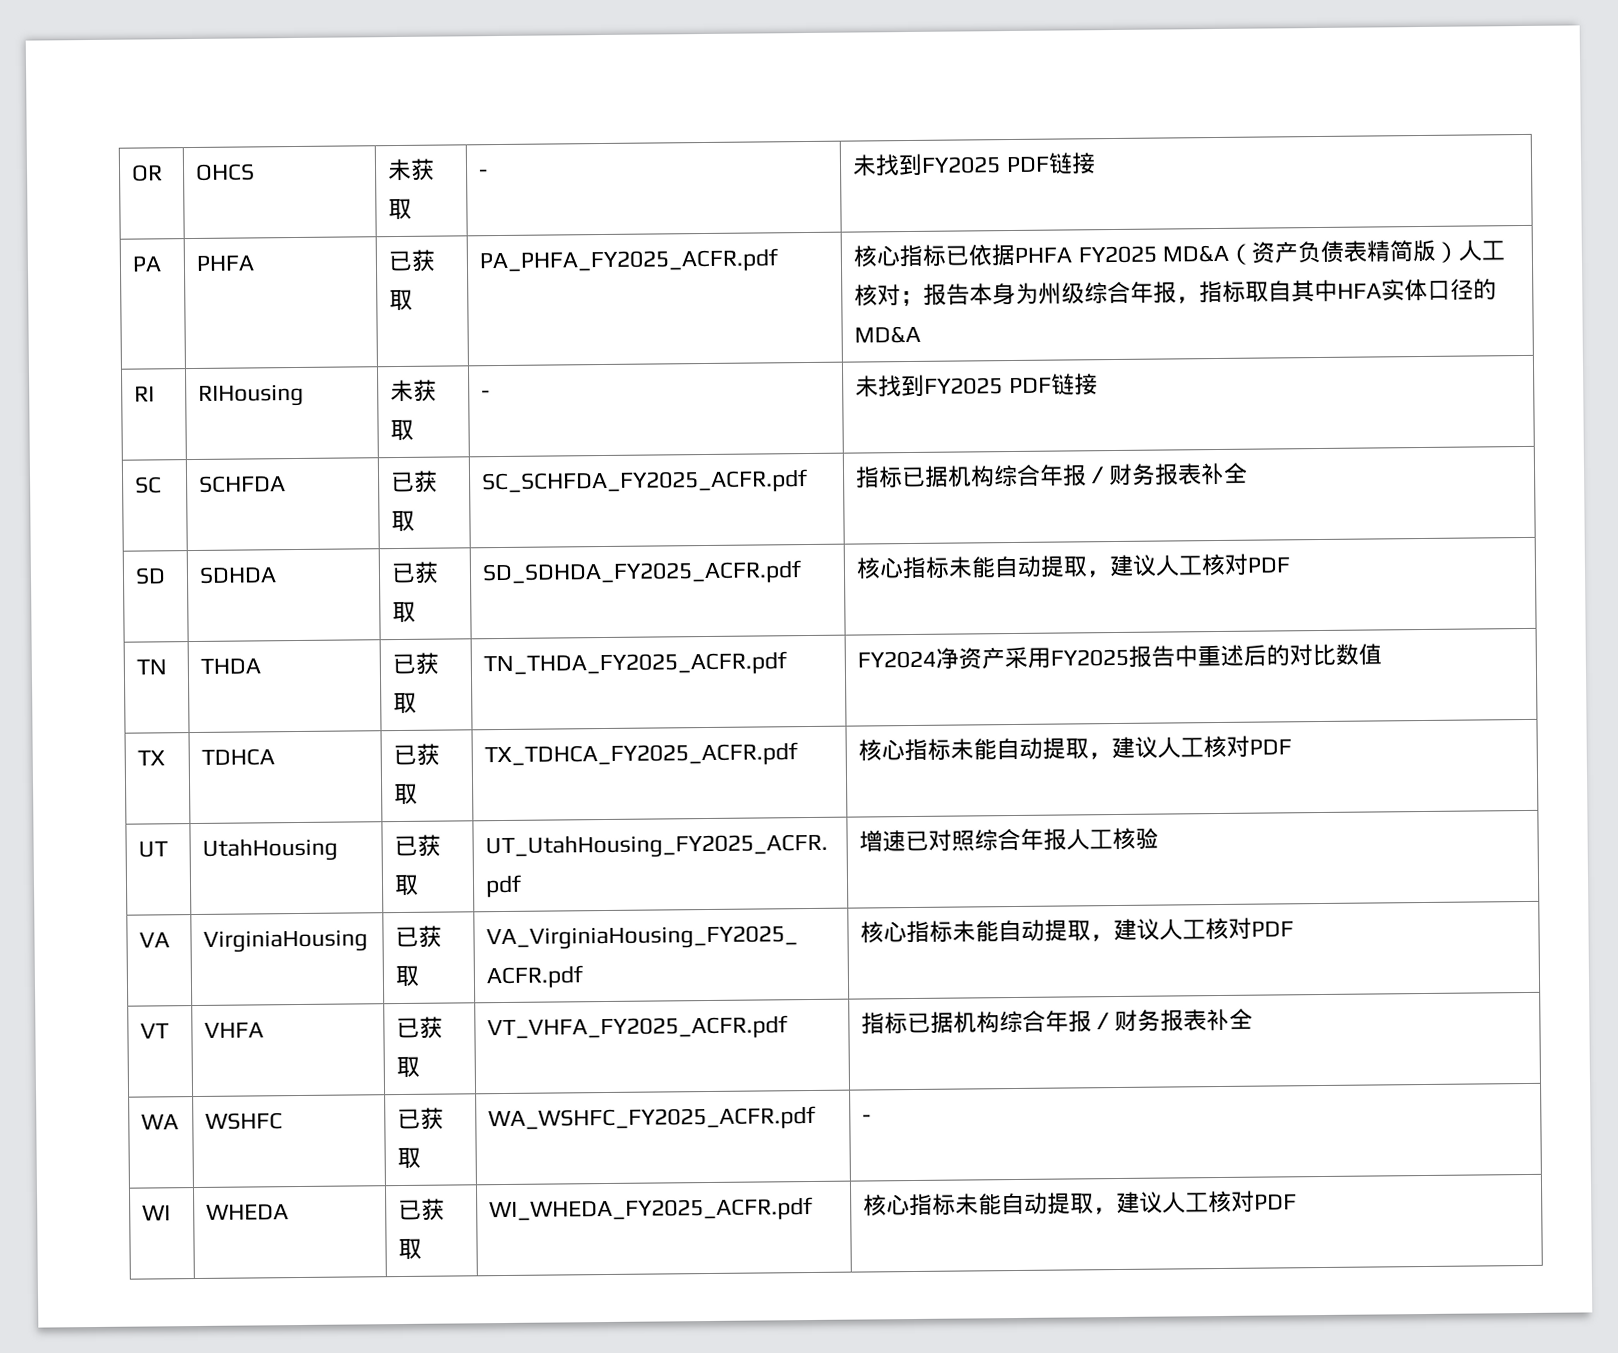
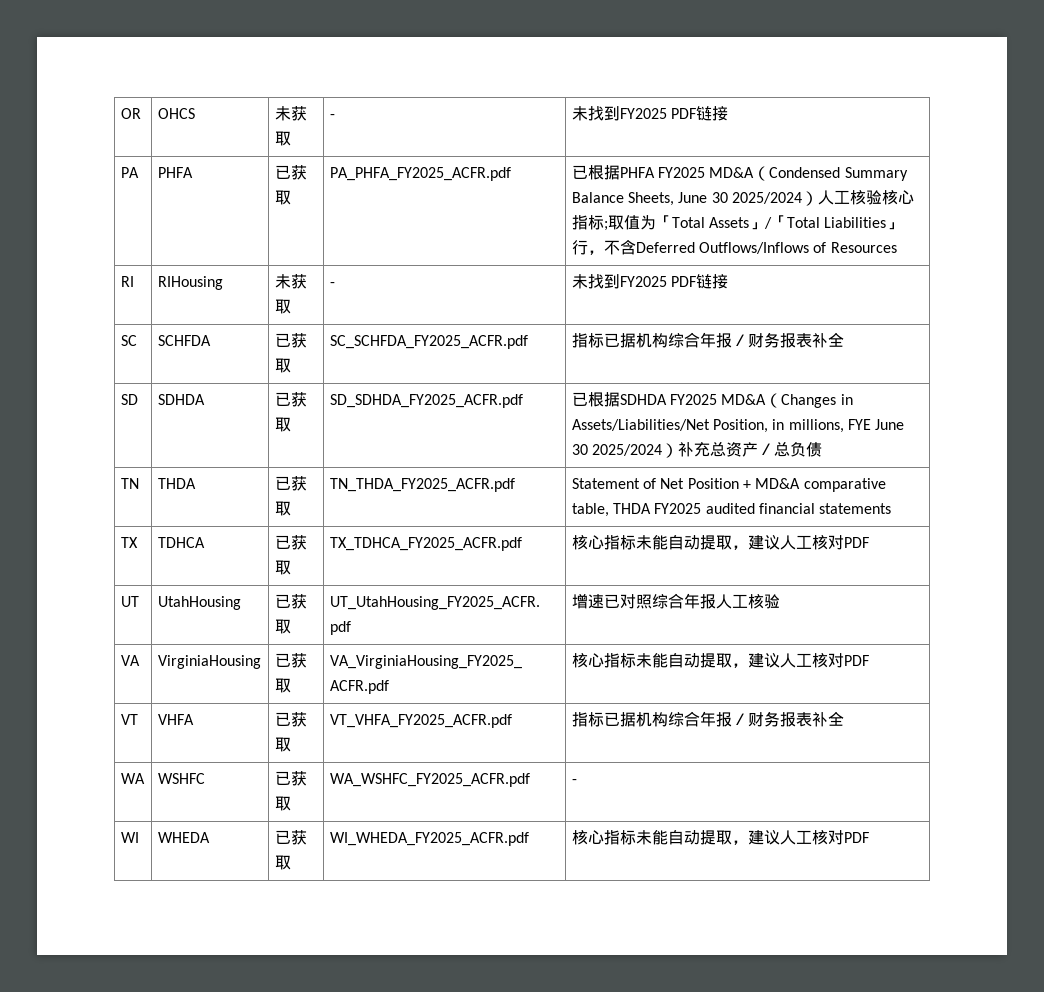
[853,244,993,268] 核心指标已依 -> [571,165,604,180] 已根
[1250,239,1505,264] [854,278,1498,307] [854,325,922,344] 资产负债表精简版）人工核对；报告本身为州级综合年报，指标取自其中HFA实体口径的MD&A -> [769,167,908,181] [571,190,915,206] [571,215,903,231] [571,240,897,255] Condensed Summary Balance Sheets, June 30 2025/2024）人工核验核心指标;取值为「Total Assets」/「Total Liabilities」行，不含Deferred Outflows/Inflows of Resources
[856,553,1292,580] 核心指标未能自动提取，建议人工核对PDF -> [571,392,853,408] [571,419,905,433] [571,442,823,458] 已根据SDHDA FY2025 MD&A（Changes in Assets/Liabilities/Net Position, in millions, FYE June 30 2025/2024）补充总资产／总负债
[857,643,1383,670] FY2024净资产采用FY2025报告中重述后的对比数值 -> [571,478,886,492] [571,503,892,517] Statement of Net Position + MD&A comparative table, THDA FY2025 audited financial statements

